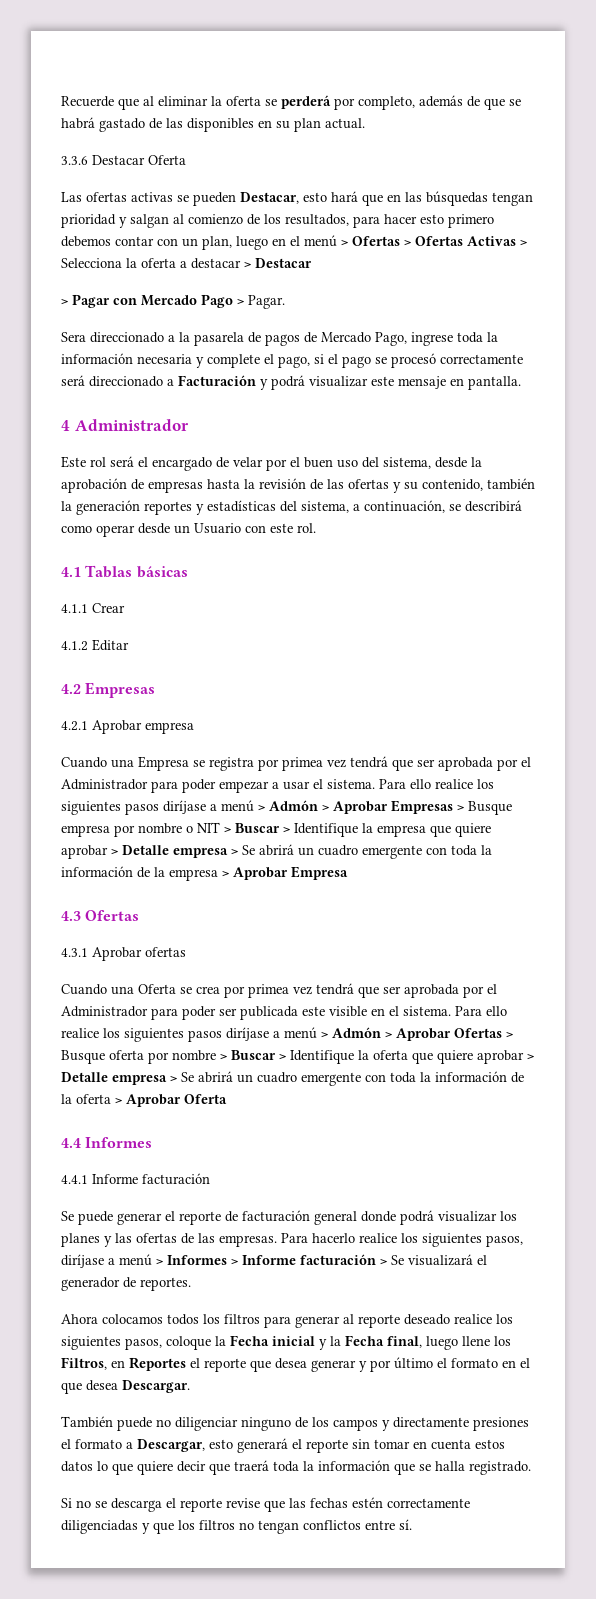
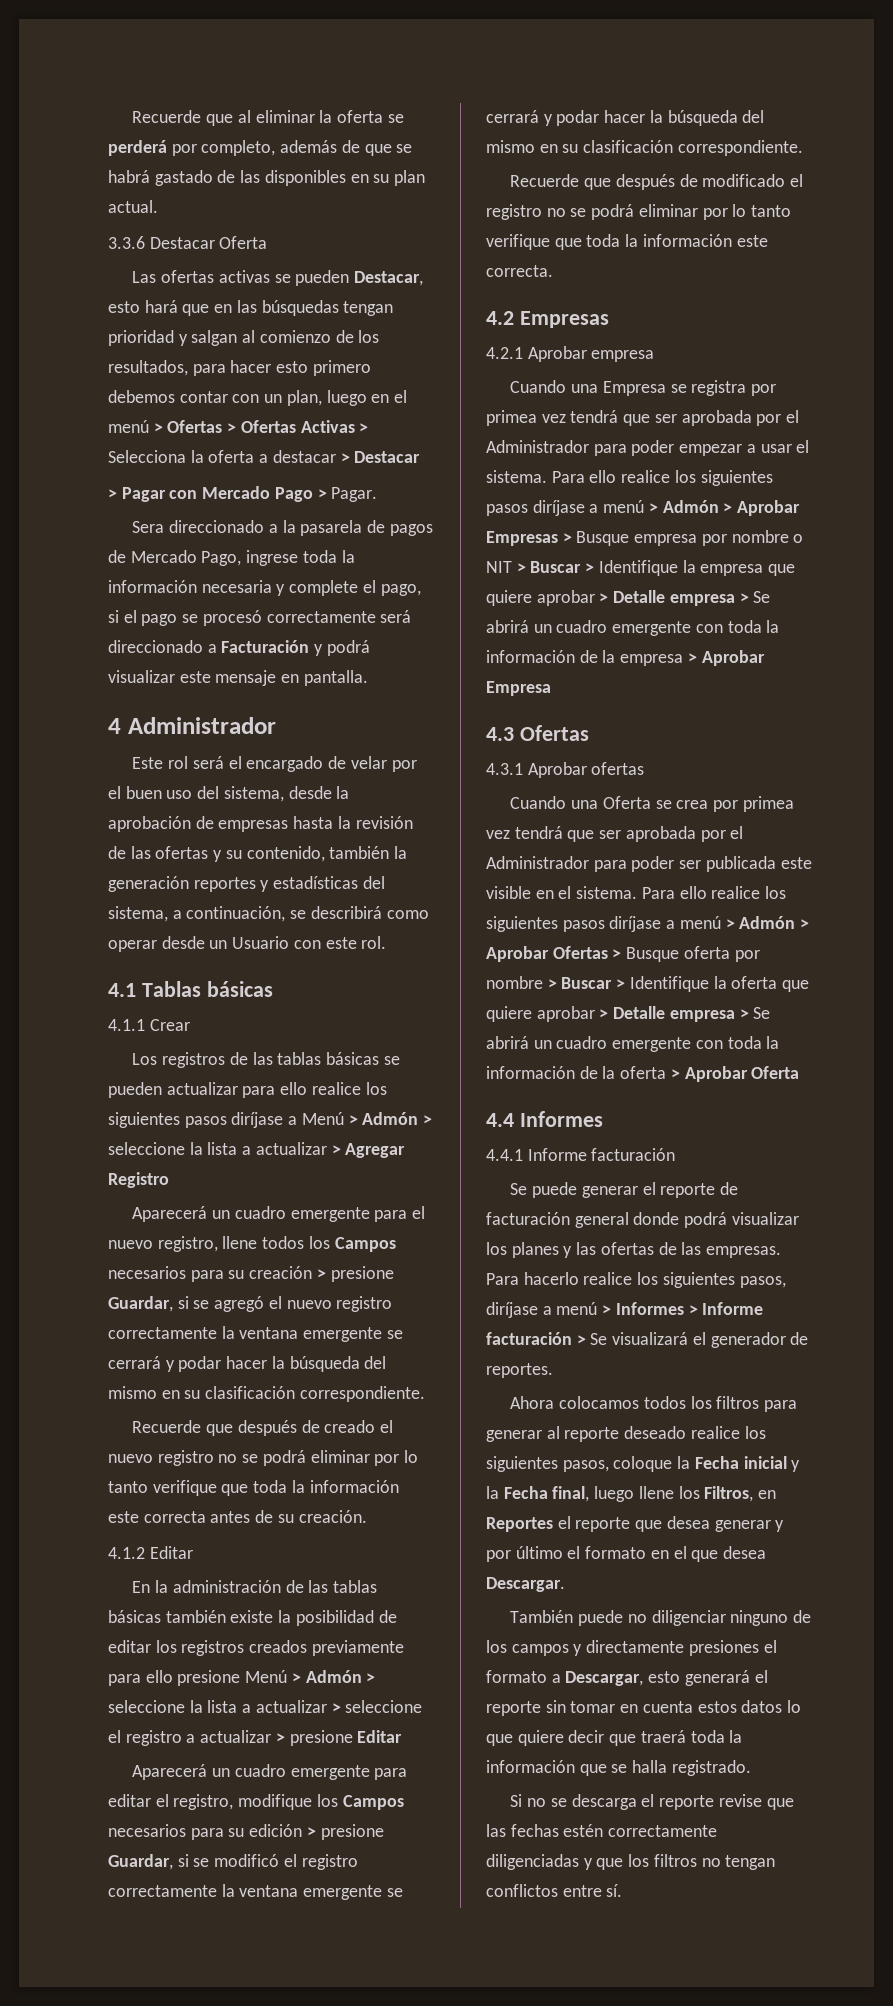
[61,639,129,651] 4.1.2 Editar -> [132,1052,400,1068] [108,1082,387,1098] [108,1112,433,1128] [108,1142,406,1158] [108,1172,169,1188] [132,1206,426,1222] [108,1236,396,1252] [108,1266,394,1282] [108,1296,393,1312] [108,1326,403,1342] [108,1356,387,1372] [108,1386,425,1402] [132,1420,394,1436] [108,1450,419,1466] [108,1480,399,1496] [108,1510,367,1523] [108,1546,193,1559] [132,1580,378,1593] [108,1610,397,1626] [108,1640,404,1656] [108,1670,376,1686] [108,1700,423,1713] [108,1730,403,1746] [132,1764,408,1780] [108,1794,404,1810] [108,1824,384,1840] [108,1854,358,1870] [108,1884,403,1900] [486,110,765,126] [486,140,803,156] [510,174,804,190] [486,204,792,220] [486,234,768,250] [486,265,553,277] Los registros de las tablas básicas se pueden actualizar para ello realice los siguientes pasos diríjase a Menú > Admón > seleccione la lista a actualizar > Agregar Registro // Aparecerá un cuadro emergente para el nuevo registro, llene todos los Campos necesarios para su creación > presione Guardar, si se agregó el nuevo registro correctamente la ventana emergente se cerrará y podar hacer la búsqueda del mismo en su clasificación correspondiente. // Recuerde que después de creado el nuevo registro no se podrá eliminar por lo tanto verifique que toda la información este correcta antes de su creación. // 4.1.2 Editar // En la administración de las tablas básicas también existe la posibilidad de editar los registros creados previamente para ello presione Menú > Admón > seleccione la lista a actualizar > seleccione el registro a actualizar > presione Editar // Aparecerá un cuadro emergente para editar el registro, modifique los Campos necesarios para su edición > presione Guardar, si se modificó el registro correctamente la ventana emergente se cerrará y podar hacer la búsqueda del mismo en su clasificación correspondiente. // Recuerde que después de modificado el registro no se podrá eliminar por lo tanto verifique que toda la información este correcta.

